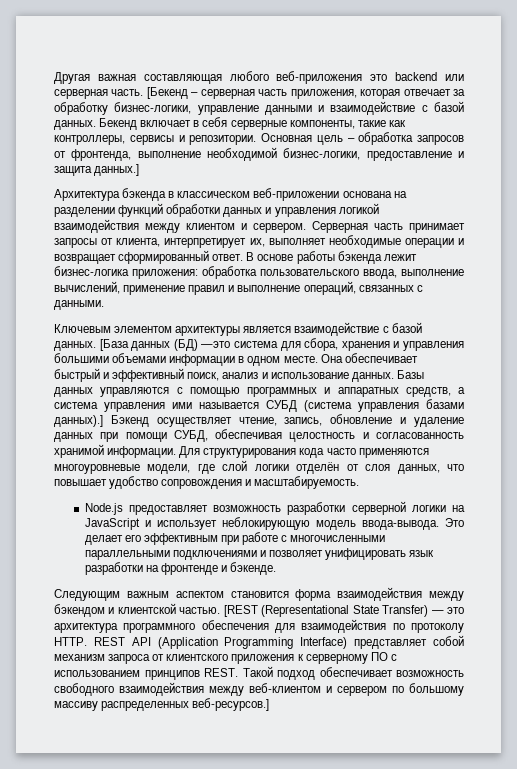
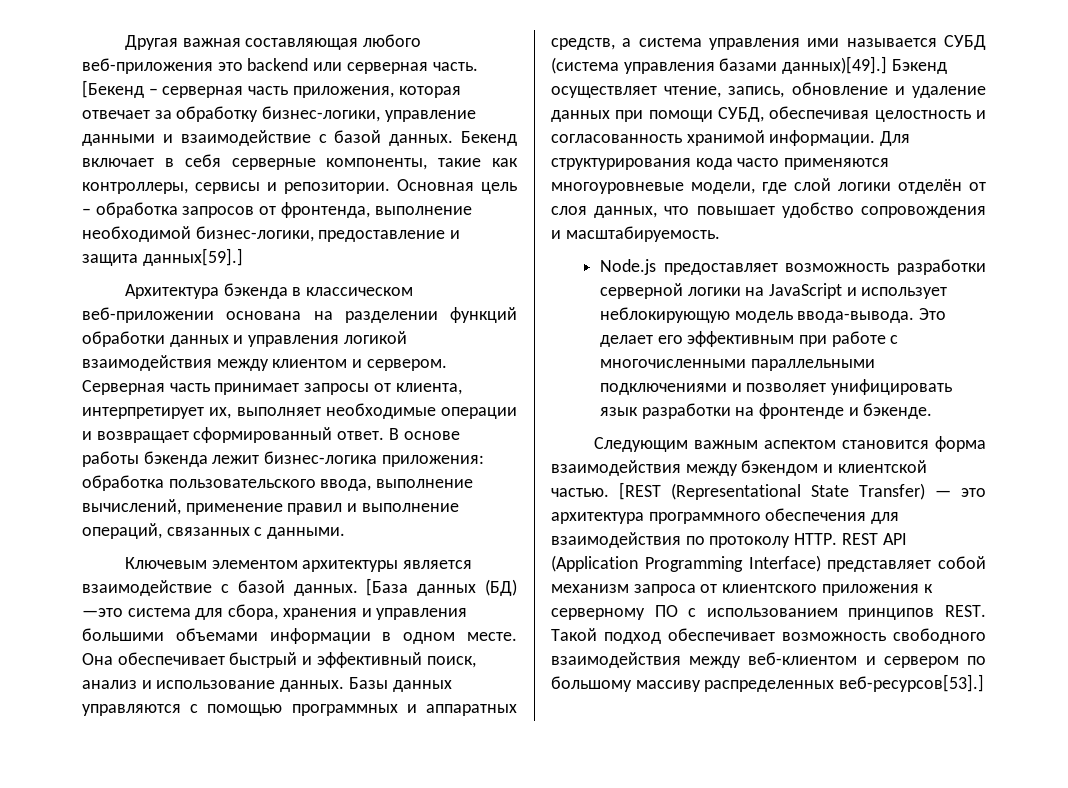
[94,164,140,176] данных.] -> [142,248,243,266] данных[59].]
[54,415,103,427] данных).] -> [782,56,888,74] данных)[49].]
[192,698,270,711] веб-ресурсов.] -> [839,674,985,692] веб-ресурсов[53].]

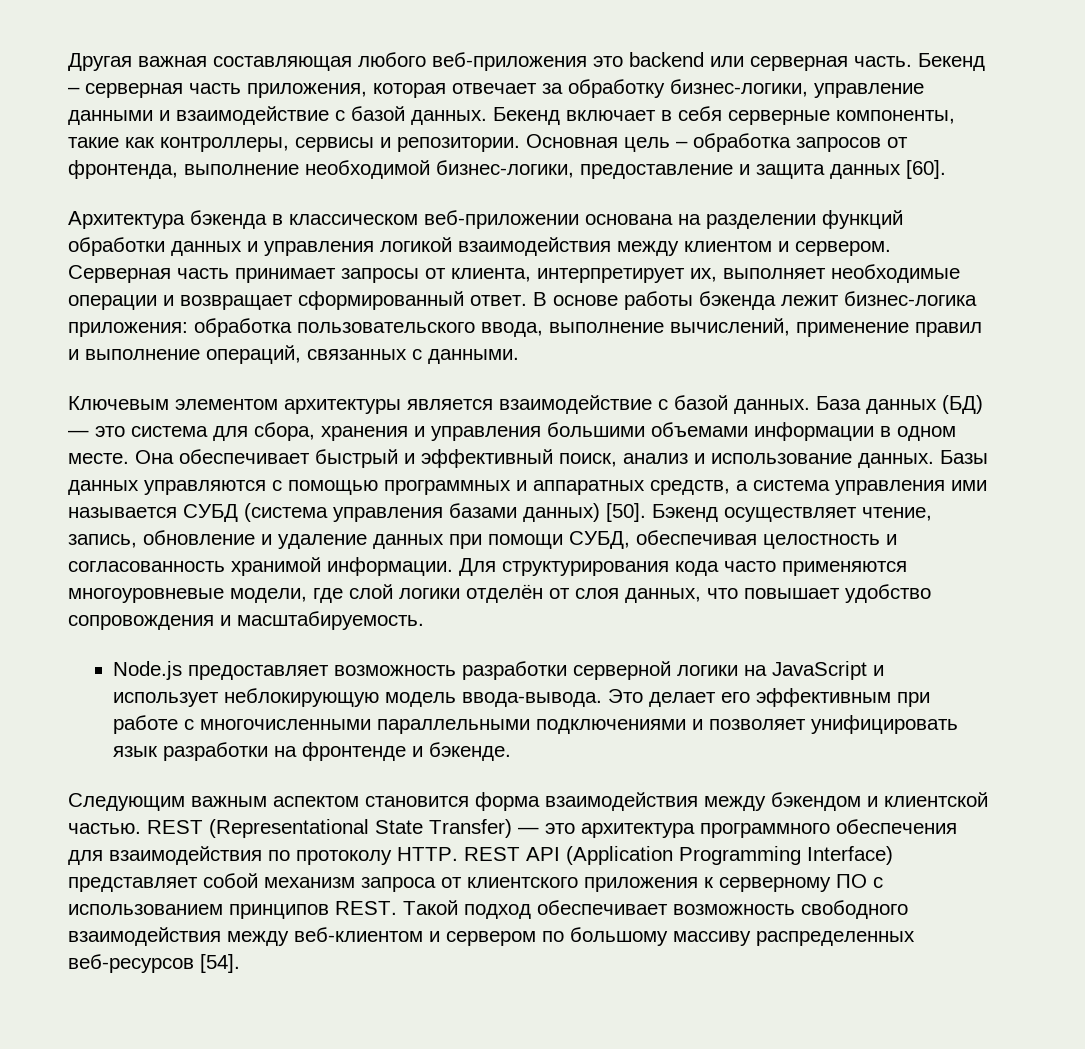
[82,80,144,98] [Бекенд -> [918,53,985,71] Бекенд
[142,248,243,266] данных[59].] -> [830,160,946,179] данных [60].
[366,578,409,596] [База -> [816,396,861,410] База
[82,608,123,617] —это -> [68,426,125,437] — это
[782,56,888,74] данных)[49].] -> [523,503,646,522] данных) [50].
[619,482,661,500] [REST -> [147,820,203,834] REST
[839,674,985,692] веб-ресурсов[53].] -> [68,954,240,973] веб-ресурсов [54].

